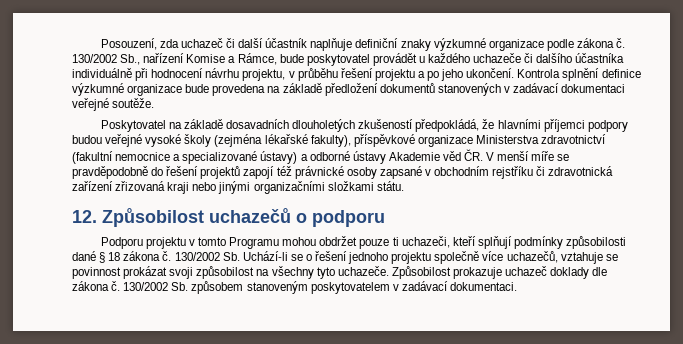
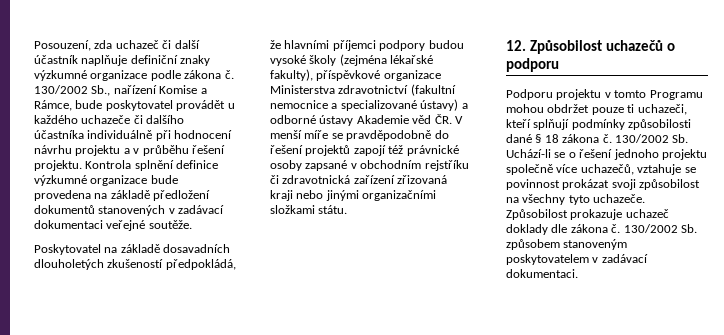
[242,69,286,81] projektu, -> [75,145,130,156] projektu a
[374,68,515,81] projektu a po jeho ukončení. -> [34,160,82,171] projektu.
[105,134,143,147] veřejné -> (464, 44) none

